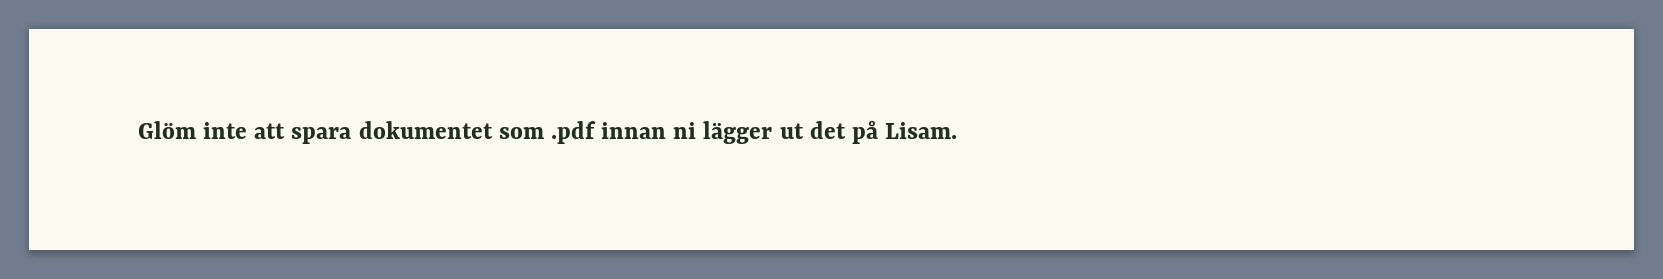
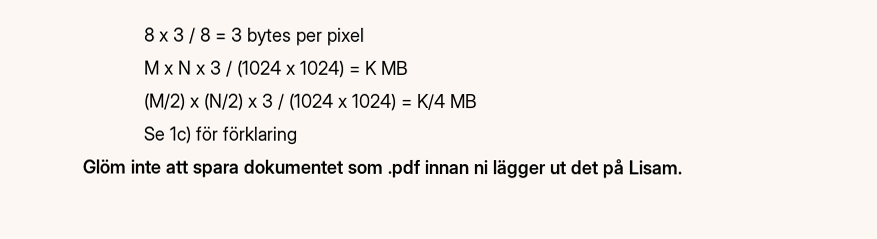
(138, 130) none -> [143,27,365,46] [143,60,408,78] [143,93,477,111] [142,126,297,145] 8 x 3 / 8 = 3 bytes per pixel // M x N x 3 / (1024 x 1024) = K MB // (M/2) x (N/2) x 3 / (1024 x 1024) = K/4 MB // Se 1c) för förklaring //

